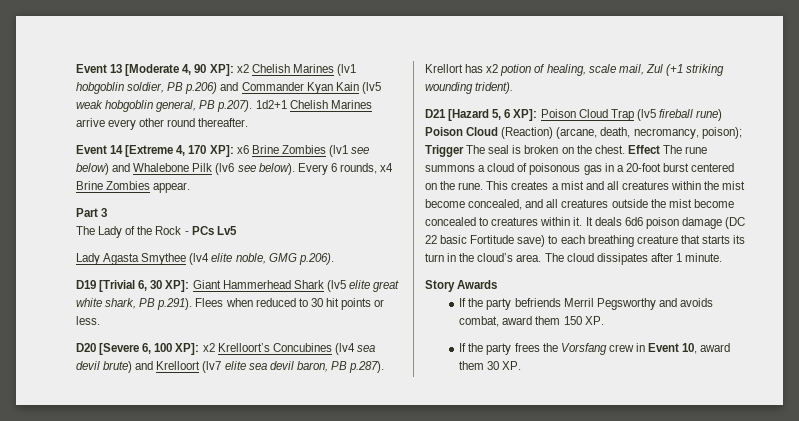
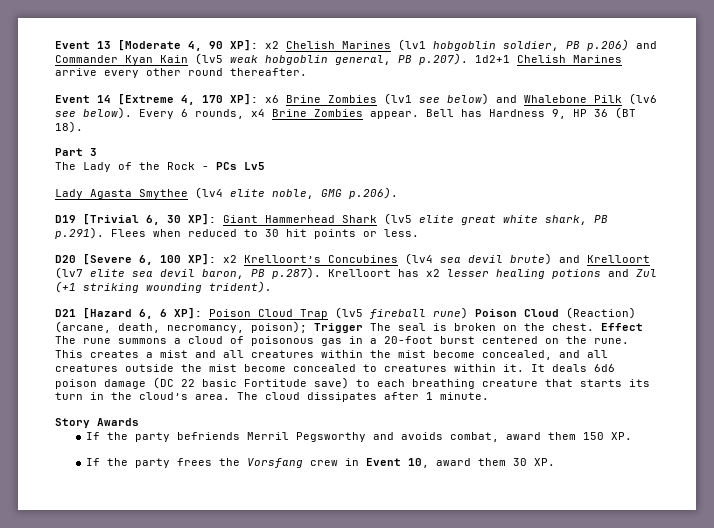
(191, 187) none -> [426,107,636,119] [55,121,83,133] Bell has Hardness 9, HP 36 (BT 18).
[425,64,463,73] Krellort -> [328,269,391,277] Krelloort
[500,64,644,76] potion of healing, scale mail, -> [447,269,629,279] lesser healing potions and
[492,109,502,120] 5, -> [139,309,153,319] 6,

